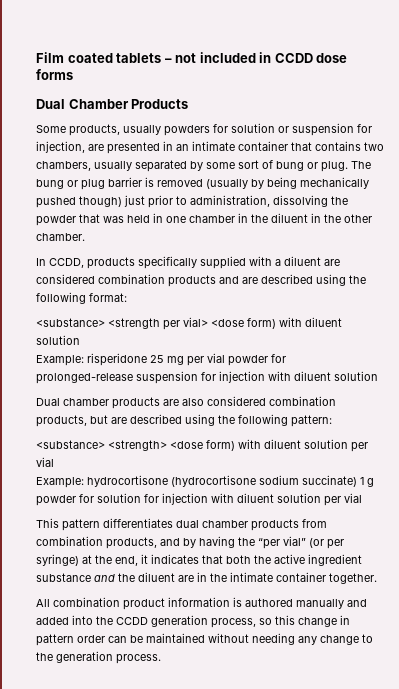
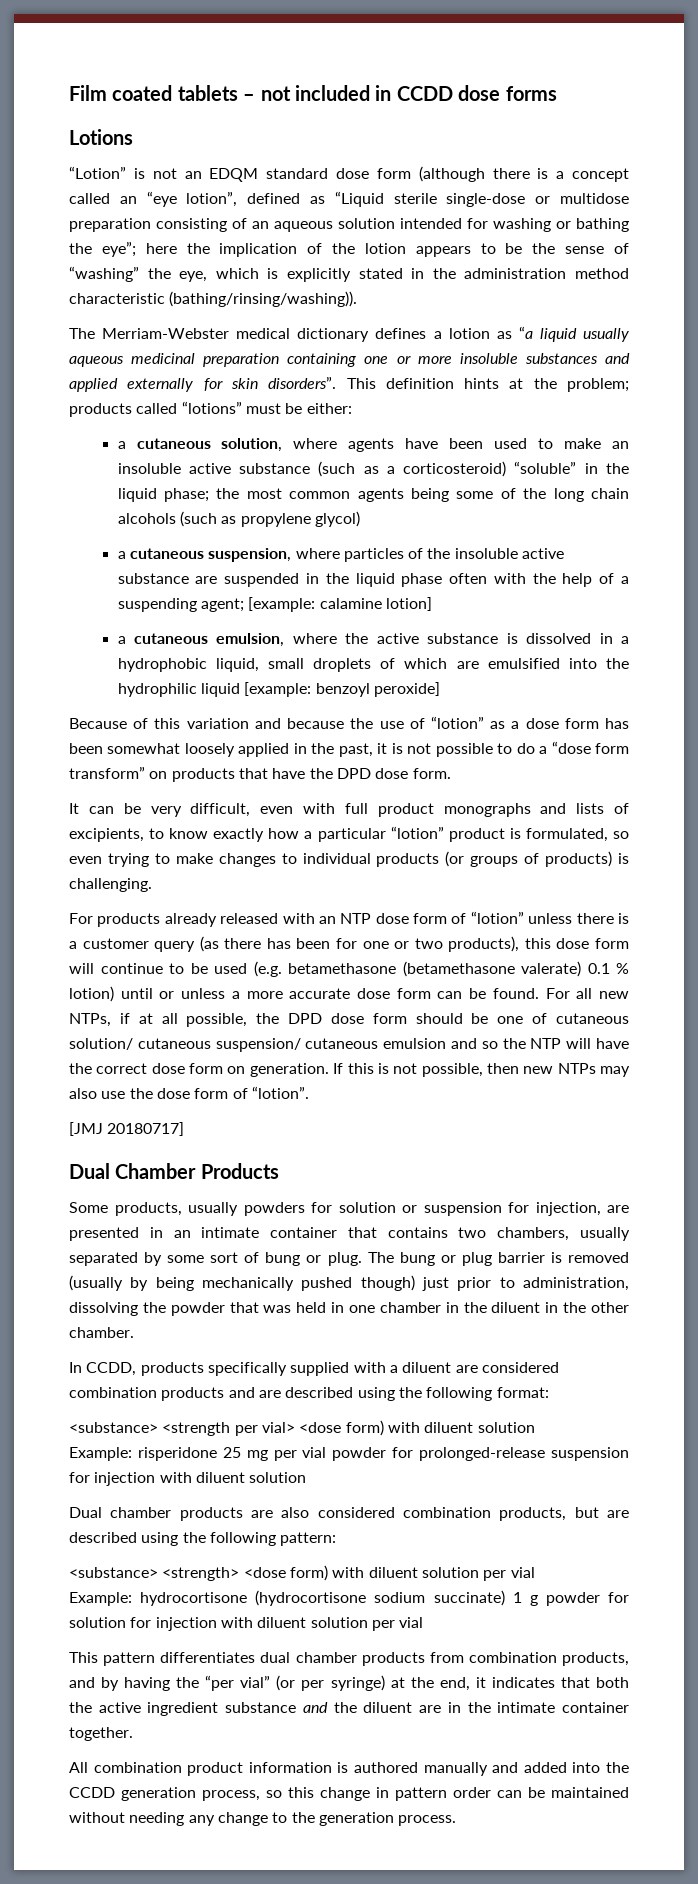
(73, 74) none -> [69,129,133,145] [69,166,629,182] [69,191,629,207] [69,218,629,232] [69,241,630,257] [69,266,630,282] [69,291,358,307] [69,326,630,342] [69,353,630,367] [69,376,630,392] [69,401,352,417] [117,438,629,452] [117,461,629,477] [117,488,630,502] [117,511,360,527] [117,548,565,562] [117,573,630,587] [117,597,432,612] [117,633,629,647] [117,658,630,672] [117,682,440,697] [69,716,629,729] [69,741,630,757] [69,766,451,782] [69,803,629,817] [69,826,629,842] [69,851,629,867] [69,878,152,892] [69,911,630,927] [69,936,629,952] [69,961,629,977] [69,986,630,1002] [69,1013,630,1027] [69,1038,629,1052] [69,1063,630,1077] [69,1086,309,1099] [69,1122,185,1136] // Lotions // “Lotion” is not an EDQM standard dose form (although there is a concept called an “eye lotion”, defined as “Liquid sterile single-dose or multidose preparation consisting of an aqueous solution intended for washing or bathing the eye”; here the implication of the lotion appears to be the sense of “washing” the eye, which is explicitly stated in the administration method characteristic (bathing/rinsing/washing)). // The Merriam-Webster medical dictionary defines a lotion as “a liquid usually aqueous medicinal preparation containing one or more insoluble substances and applied externally for skin disorders”. This definition hints at the problem; products called “lotions” must be either: // a cutaneous solution, where agents have been used to make an insoluble active substance (such as a corticosteroid) “soluble” in the liquid phase; the most common agents being some of the long chain alcohols (such as propylene glycol) // a cutaneous suspension, where particles of the insoluble active substance are suspended in the liquid phase often with the help of a suspending agent; [example: calamine lotion] // a cutaneous emulsion, where the active substance is dissolved in a hydrophobic liquid, small droplets of which are emulsified into the hydrophilic liquid [example: benzoyl peroxide] // Because of this variation and because the use of “lotion” as a dose form has been somewhat loosely applied in the past, it is not possible to do a “dose form transform” on products that have the DPD dose form. // It can be very difficult, even with full product monographs and lists of excipients, to know exactly how a particular “lotion” product is formulated, so even trying to make changes to individual products (or groups of products) is challenging. // For products already released with an NTP dose form of “lotion” unless there is a customer query (as there has been for one or two products), this dose form will continue to be used (e.g. betamethasone (betamethasone valerate) 0.1 % lotion) until or unless a more accurate dose form can be found. For all new NTPs, if at all possible, the DPD dose form should be one of cutaneous solution/ cutaneous suspension/ cutaneous emulsion and so the NTP will have the correct dose form on generation. If this is not possible, then new NTPs may also use the dose form of “lotion”. // [JMJ 20180717]

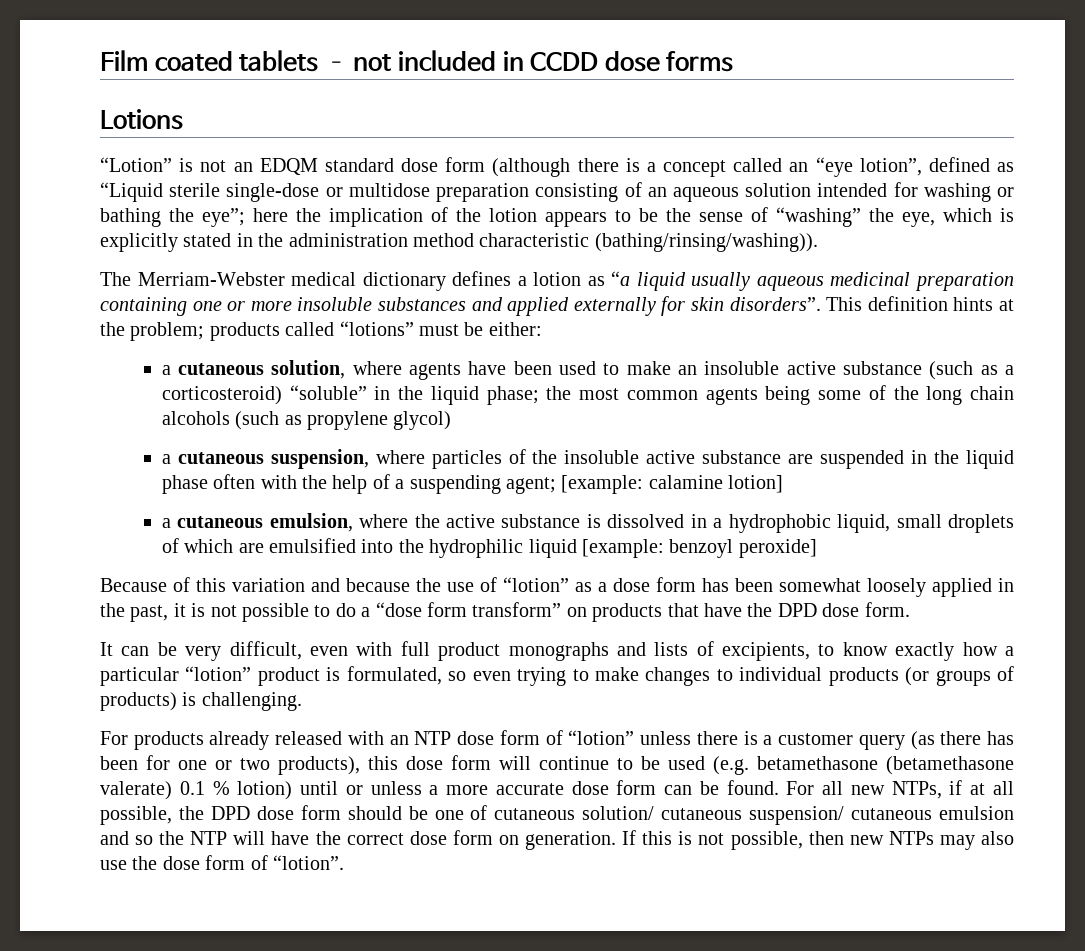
[69,1122,185,1136] [69,1163,279,1179] [69,1202,629,1216] [69,1227,630,1241] [69,1252,629,1266] [69,1275,629,1291] [69,1302,629,1316] [69,1327,134,1338] [69,1362,559,1376] [69,1387,549,1401] [69,1420,535,1436] [69,1447,630,1461] [69,1472,307,1486] [69,1507,630,1521] [69,1532,337,1546] [69,1565,535,1581] [69,1590,629,1606] [69,1617,424,1631] [69,1652,629,1666] [69,1675,630,1691] [69,1702,630,1716] [69,1727,133,1741] [69,1762,630,1776] [69,1787,629,1801] [69,1812,457,1826] // [JMJ 20180717] // Dual Chamber Products // Some products, usually powders for solution or suspension for injection, are presented in an intimate container that contains two chambers, usually separated by some sort of bung or plug. The bung or plug barrier is removed (usually by being mechanically pushed though) just prior to administration, dissolving the powder that was held in one chamber in the diluent in the other chamber. // In CCDD, products specifically supplied with a diluent are considered combination products and are described using the following format: // <substance> <strength per vial> <dose form) with diluent solution // Example: risperidone 25 mg per vial powder for prolonged-release suspension for injection with diluent solution // Dual chamber products are also considered combination products, but are described using the following pattern: // <substance> <strength> <dose form) with diluent solution per vial // Example: hydrocortisone (hydrocortisone sodium succinate) 1 g powder for solution for injection with diluent solution per vial // This pattern differentiates dual chamber products from combination products, and by having the “per vial” (or per syringe) at the end, it indicates that both the active ingredient substance and the diluent are in the intimate container together. // All combination product information is authored manually and added into the CCDD generation process, so this change in pattern order can be maintained without needing any change to the generation process. -> (344, 862) none

